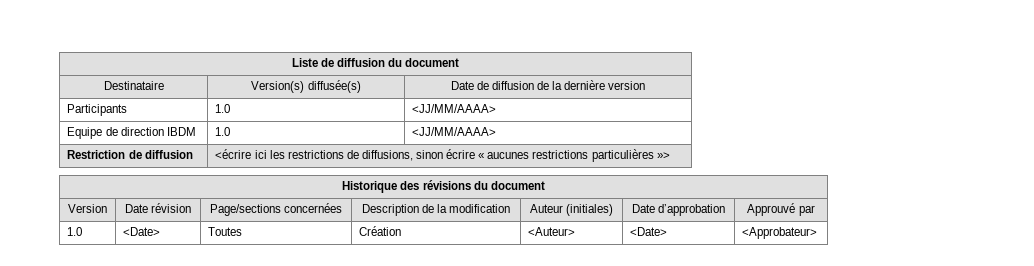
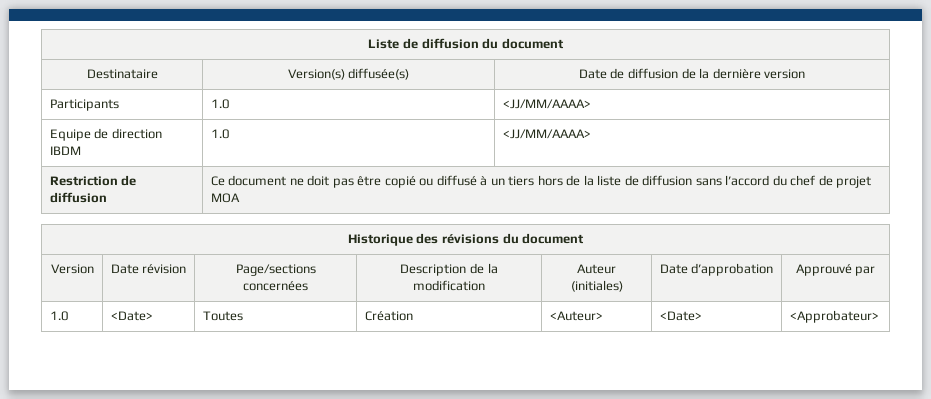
[215,149,670,162] <écrire ici les restrictions de diffusions, sinon écrire « aucunes restrictions particulières »> -> [210,175,872,188] [210,193,240,203] Ce document ne doit pas être copié ou diffusé à un tiers hors de la liste de diffusion sans l’accord du chef de projet MOA

